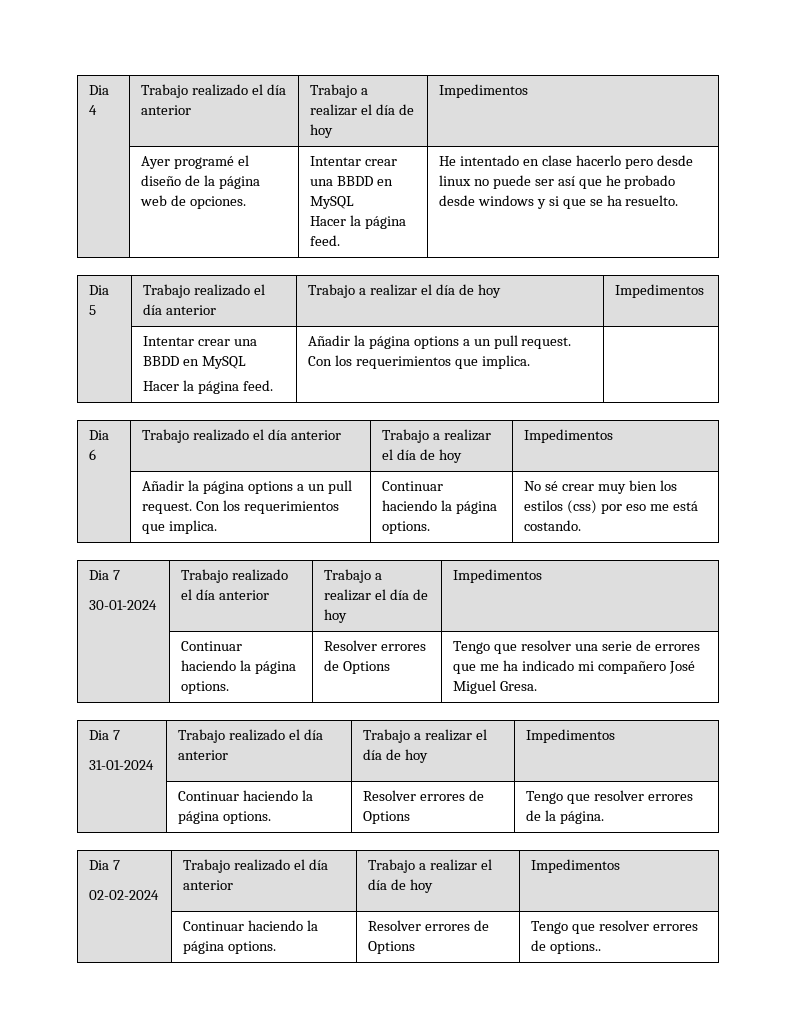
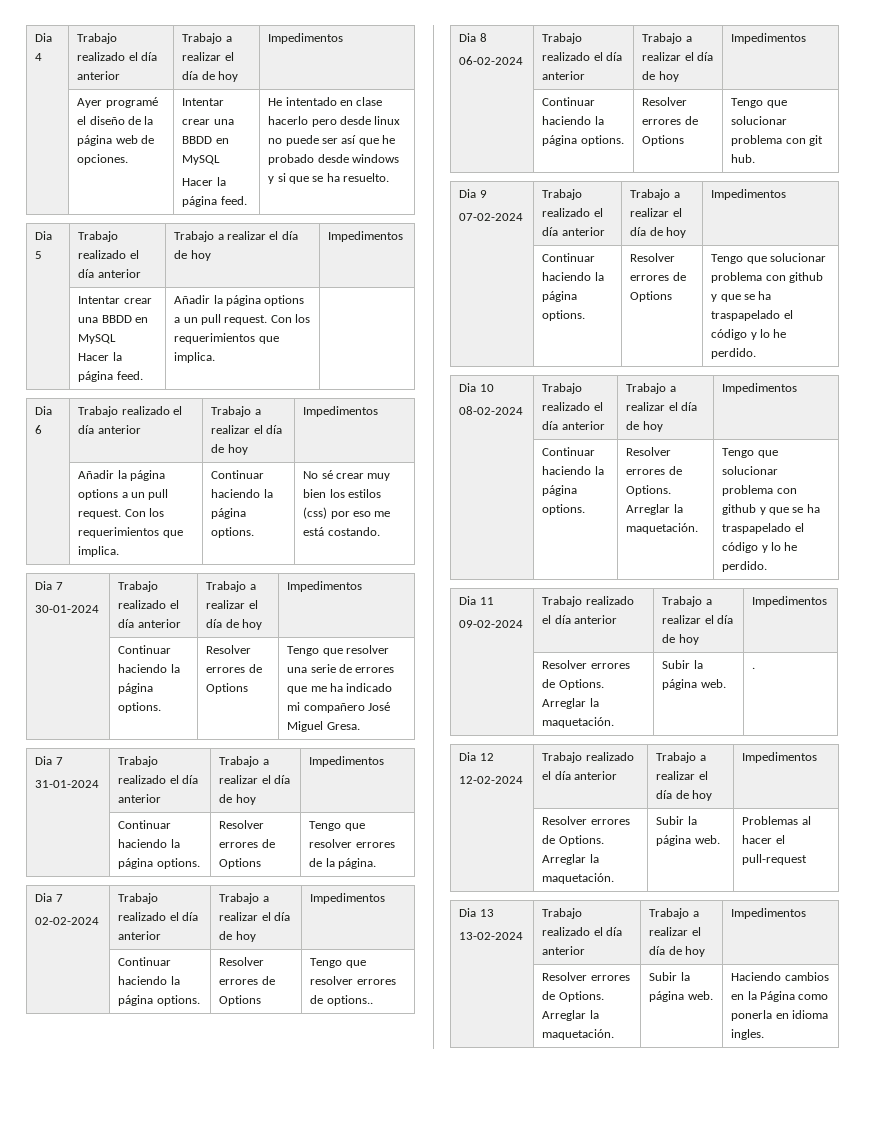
(601, 947) none -> [459,33,487,42] [459,56,524,65] [542,33,583,44] [542,52,623,61] [542,71,586,80] [642,33,692,44] [642,52,714,61] [642,71,679,82] [731,33,807,44] [542,97,596,106] [542,116,604,125] [542,135,624,146] [642,97,688,106] [642,116,698,125] [642,135,685,146] [731,98,787,108] [731,116,788,125] [731,135,824,146] [731,154,756,163] [459,189,487,198] [459,213,524,221] [542,189,583,200] [542,208,603,217] [542,227,605,236] [630,189,680,200] [630,208,682,217] [630,227,687,238] [711,189,787,200] [542,253,596,262] [542,272,604,281] [542,291,578,302] [542,310,586,321] [630,253,676,262] [630,272,686,281] [630,291,673,302] [711,253,827,264] [711,272,824,283] [711,291,772,302] [711,310,793,321] [711,329,787,340] [711,348,757,359] [459,383,494,392] [459,406,524,415] [542,383,583,394] [542,402,603,411] [542,421,605,430] [626,383,676,394] [626,402,698,411] [626,421,663,432] [722,383,798,394] [542,447,596,456] [542,466,604,475] [542,485,578,496] [542,504,586,515] [626,447,672,456] [626,466,682,475] [626,485,672,496] [626,504,683,515] [626,523,699,534] [722,448,778,458] [722,466,779,475] [722,485,797,496] [722,504,820,515] [722,523,804,534] [722,542,798,553] [722,561,768,572] [459,596,494,605] [459,620,524,628] [542,596,634,607] [542,615,618,624] [662,596,712,607] [662,615,734,624] [662,634,699,645] [752,596,828,607] [542,660,630,669] [542,679,604,690] [542,698,599,709] [542,717,615,728] [662,660,703,669] [662,679,726,690] [752,667,756,669] [459,752,494,761] [459,776,524,784] [542,752,634,763] [542,771,618,780] [656,752,706,763] [656,771,708,780] [656,790,713,801] [742,752,818,763] [542,816,630,825] [542,835,604,846] [542,854,599,865] [542,873,615,884] [656,816,697,825] [656,835,720,846] [742,816,811,825] [742,835,785,844] [742,854,808,865] [459,908,494,917] [459,932,524,940] [542,908,583,919] [542,927,623,936] [542,946,586,955] [649,908,699,919] [649,927,701,936] [649,946,706,957] [731,908,807,919] [542,972,630,981] [542,991,604,1002] [542,1010,599,1021] [542,1029,615,1040] [649,972,690,981] [649,991,713,1002] [731,972,829,981] [731,991,829,1002] [731,1010,829,1021] [731,1029,765,1040] // Dia 8 // 06-02-2024 | Trabajo realizado el día anterior | Trabajo a realizar el día de hoy | Impedimentos // | Continuar haciendo la página options. | Resolver errores de Options | Tengo que solucionar problema con git hub. // Dia 9 // 07-02-2024 | Trabajo realizado el día anterior | Trabajo a realizar el día de hoy | Impedimentos // | Continuar haciendo la página options. | Resolver errores de Options | Tengo que solucionar problema con github y que se ha traspapelado el código y lo he perdido. // Dia 10 // 08-02-2024 | Trabajo realizado el día anterior | Trabajo a realizar el día de hoy | Impedimentos // | Continuar haciendo la página options. | Resolver errores de Options. Arreglar la maquetación. | Tengo que solucionar problema con github y que se ha traspapelado el código y lo he perdido. // Dia 11 // 09-02-2024 | Trabajo realizado el día anterior | Trabajo a realizar el día de hoy | Impedimentos // | Resolver errores de Options. Arreglar la maquetación. | Subir la página web. | . // Dia 12 // 12-02-2024 | Trabajo realizado el día anterior | Trabajo a realizar el día de hoy | Impedimentos // | Resolver errores de Options. Arreglar la maquetación. | Subir la página web. | Problemas al hacer el pull-request // Dia 13 // 13-02-2024 | Trabajo realizado el día anterior | Trabajo a realizar el día de hoy | Impedimentos // | Resolver errores de Options. Arreglar la maquetación. | Subir la página web. | Haciendo cambios en la Página como ponerla en idioma ingles.

